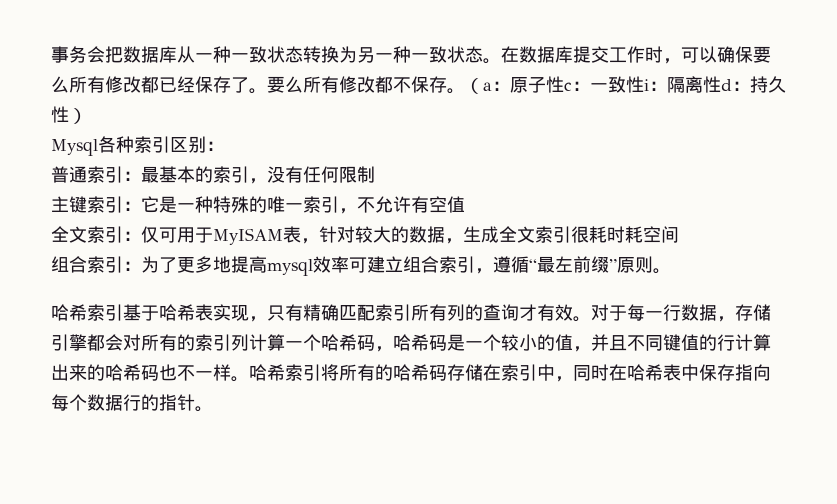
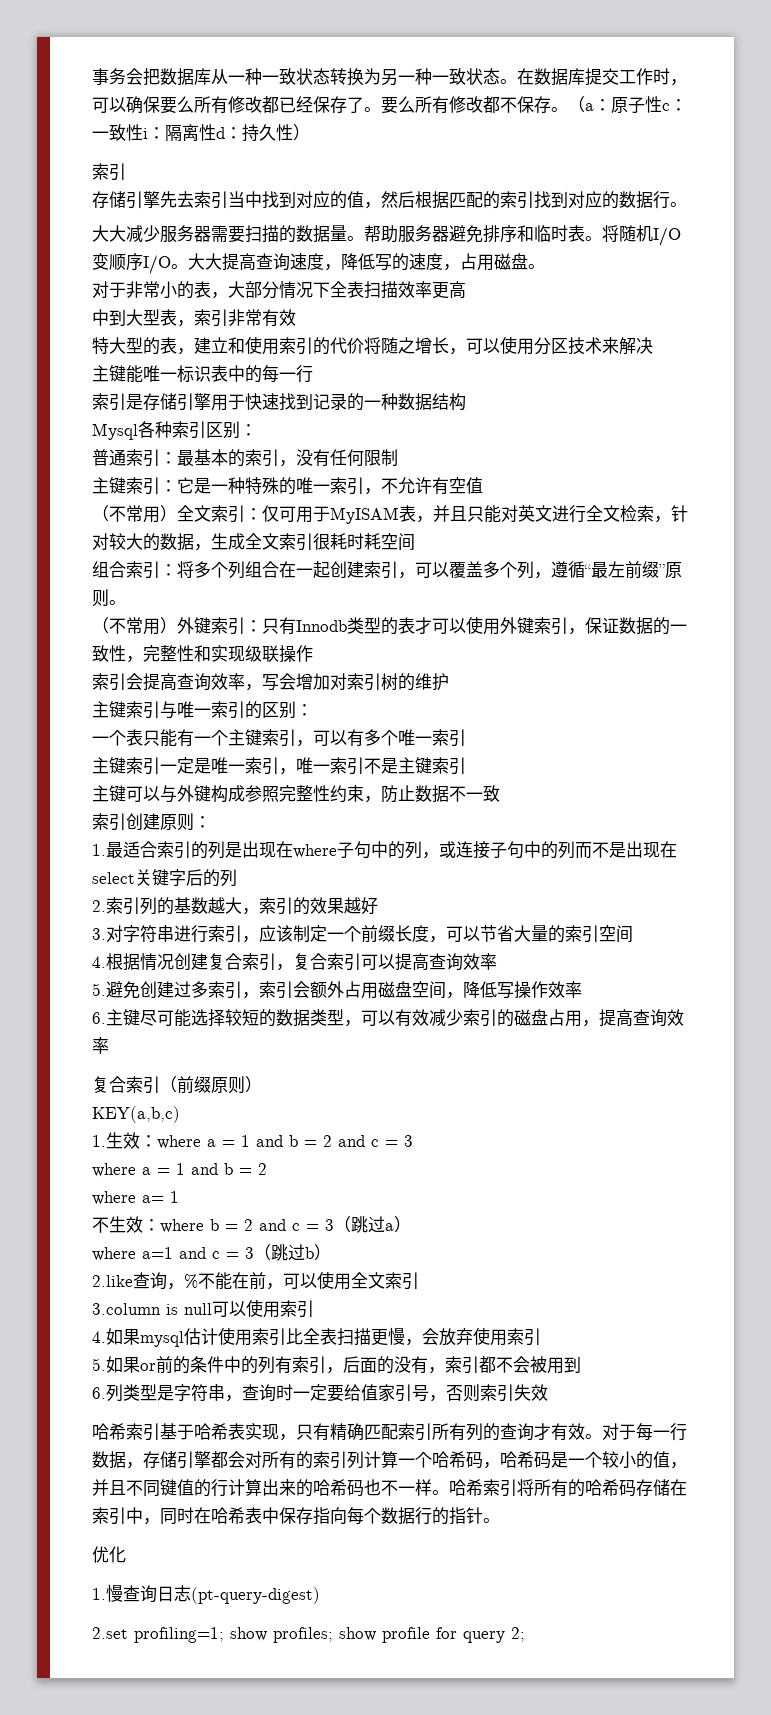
(87, 116) none -> [92,163,126,181] [92,191,687,209] [92,225,681,246] [92,253,545,274] [92,281,466,299] [92,309,296,327] [92,336,653,355] [92,365,313,383] [92,393,466,411] // 索引 // 存储引擎先去索引当中找到对应的值，然后根据匹配的索引找到对应的数据行。 // 大大减少服务器需要扫描的数据量。帮助服务器避免排序和临时表。将随机I/O变顺序I/O。大大提高查询速度，降低写的速度，占用磁盘。 // 对于非常小的表，大部分情况下全表扫描效率更高 // 中到大型表，索引非常有效 // 特大型的表，建立和使用索引的代价将随之增长，可以使用分区技术来解决 // 主键能唯一标识表中的每一行 // 索引是存储引擎用于快速找到记录的一种数据结构
(465, 204) none -> [92,505,177,523] （不常用）
(319, 241) none -> [433,505,671,523] 并且只能对英文进行全文检索，
[141,256,475,276] 为了更多地提高mysql效率可建立组合索引 -> [177,561,534,579] 将多个列组合在一起创建索引，可以覆盖多个列
(671, 271) none -> [92,616,687,635] [92,645,313,663] [92,673,449,691] [92,701,313,719] [92,729,466,747] [92,757,466,775] [92,785,500,803] [92,813,211,831] [92,841,677,859] [92,869,237,887] [92,897,378,915] [92,925,633,943] [92,953,497,971] [92,981,582,999] [92,1009,684,1027] [92,1037,109,1054] [92,1076,262,1094] [92,1106,180,1123] [92,1132,413,1149] [92,1163,267,1177] [92,1191,179,1205] [92,1216,411,1233] [92,1244,331,1261] [92,1271,419,1290] [92,1299,314,1318] [92,1327,541,1347] [92,1356,581,1374] [92,1384,548,1402] // （不常用）外键索引：只有Innodb类型的表才可以使用外键索引，保证数据的一致性，完整性和实现级联操作 // 索引会提高查询效率，写会增加对索引树的维护 // 主键索引与唯一索引的区别： // 一个表只能有一个主键索引，可以有多个唯一索引 // 主键索引一定是唯一索引，唯一索引不是主键索引 // 主键可以与外键构成参照完整性约束，防止数据不一致 // 索引创建原则： // 1.最适合索引的列是出现在where子句中的列，或连接子句中的列而不是出现在select关键字后的列 // 2.索引列的基数越大，索引的效果越好 // 3.对字符串进行索引，应该制定一个前缀长度，可以节省大量的索引空间 // 4.根据情况创建复合索引，复合索引可以提高查询效率 // 5.避免创建过多索引，索引会额外占用磁盘空间，降低写操作效率 // 6.主键尽可能选择较短的数据类型，可以有效减少索引的磁盘占用，提高查询效率 // 复合索引（前缀原则） // KEY(a,b,c) // 1.生效：where a = 1 and b = 2 and c = 3 // where a = 1 and b = 2 // where a= 1 // 不生效：where b = 2 and c = 3（跳过a） // where a=1 and c = 3（跳过b） // 2.like查询，%不能在前，可以使用全文索引 // 3.column is null可以使用索引 // 4.如果mysql估计使用索引比全表扫描更慢，会放弃使用索引 // 5.如果or前的条件中的列有索引，后面的没有，索引都不会被用到 // 6.列类型是字符串，查询时一定要给值家引号，否则索引失效
(213, 409) none -> [92,1546,126,1563] [92,1584,320,1604] [92,1627,525,1643] // 优化 // 1.慢查询日志(pt-query-digest) // 2.set profiling=1; show profiles; show profile for query 2;

